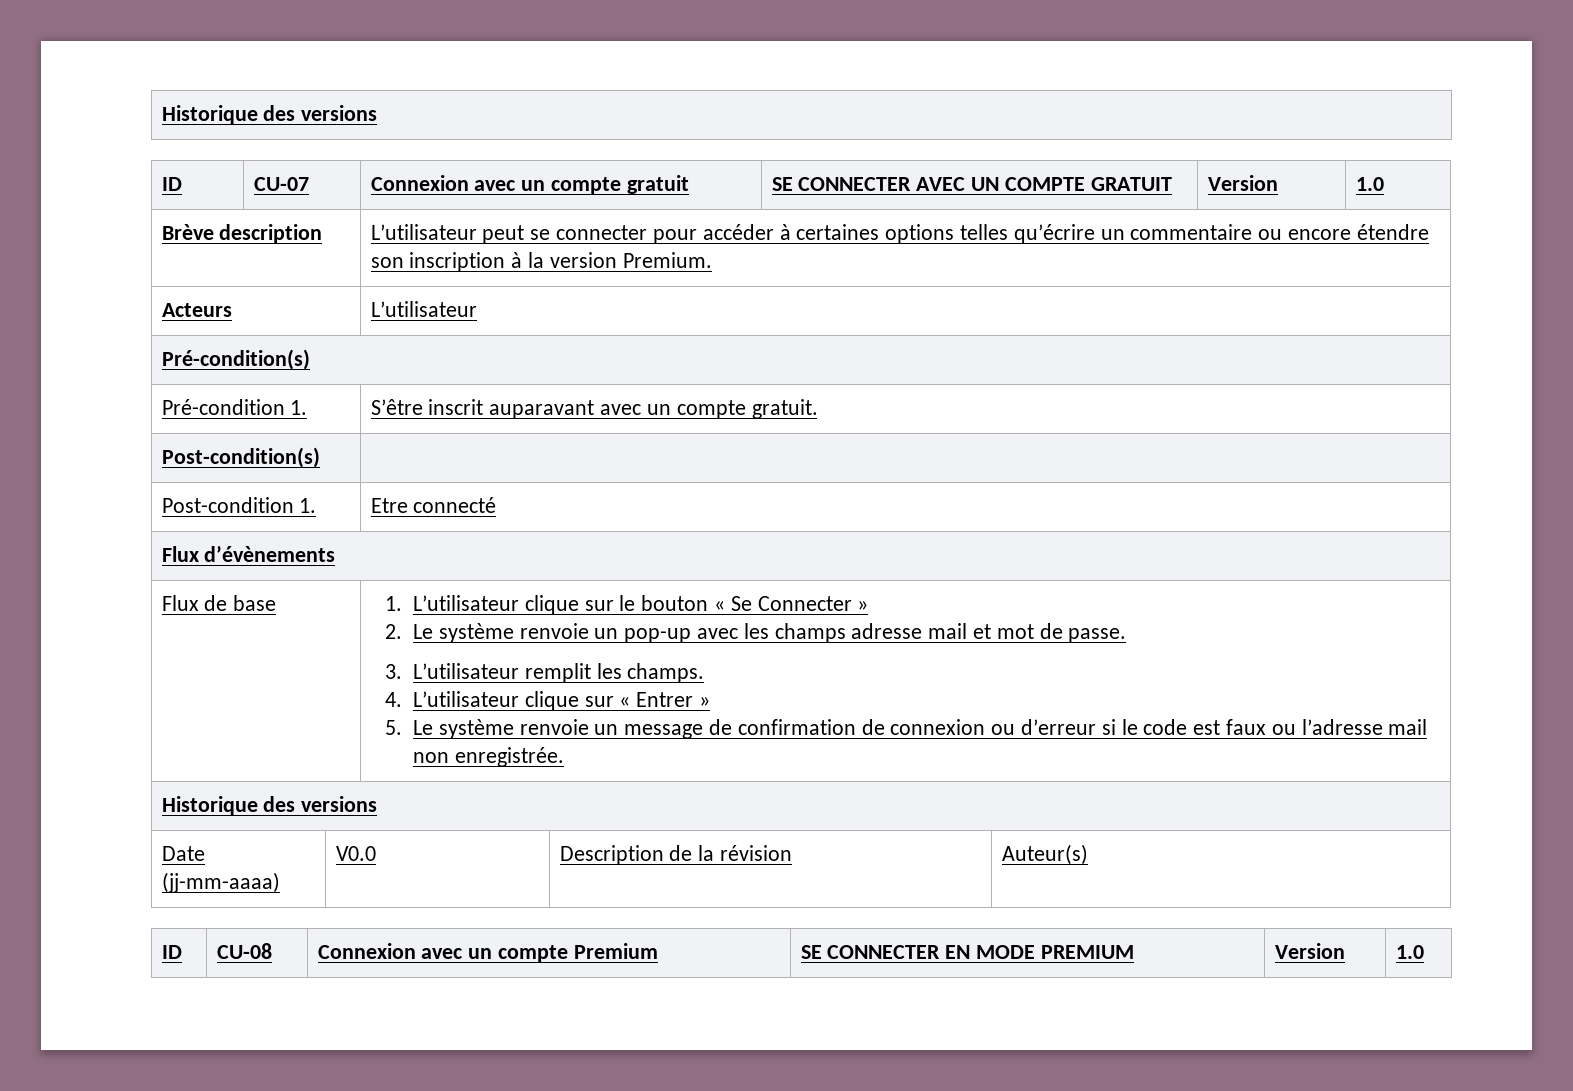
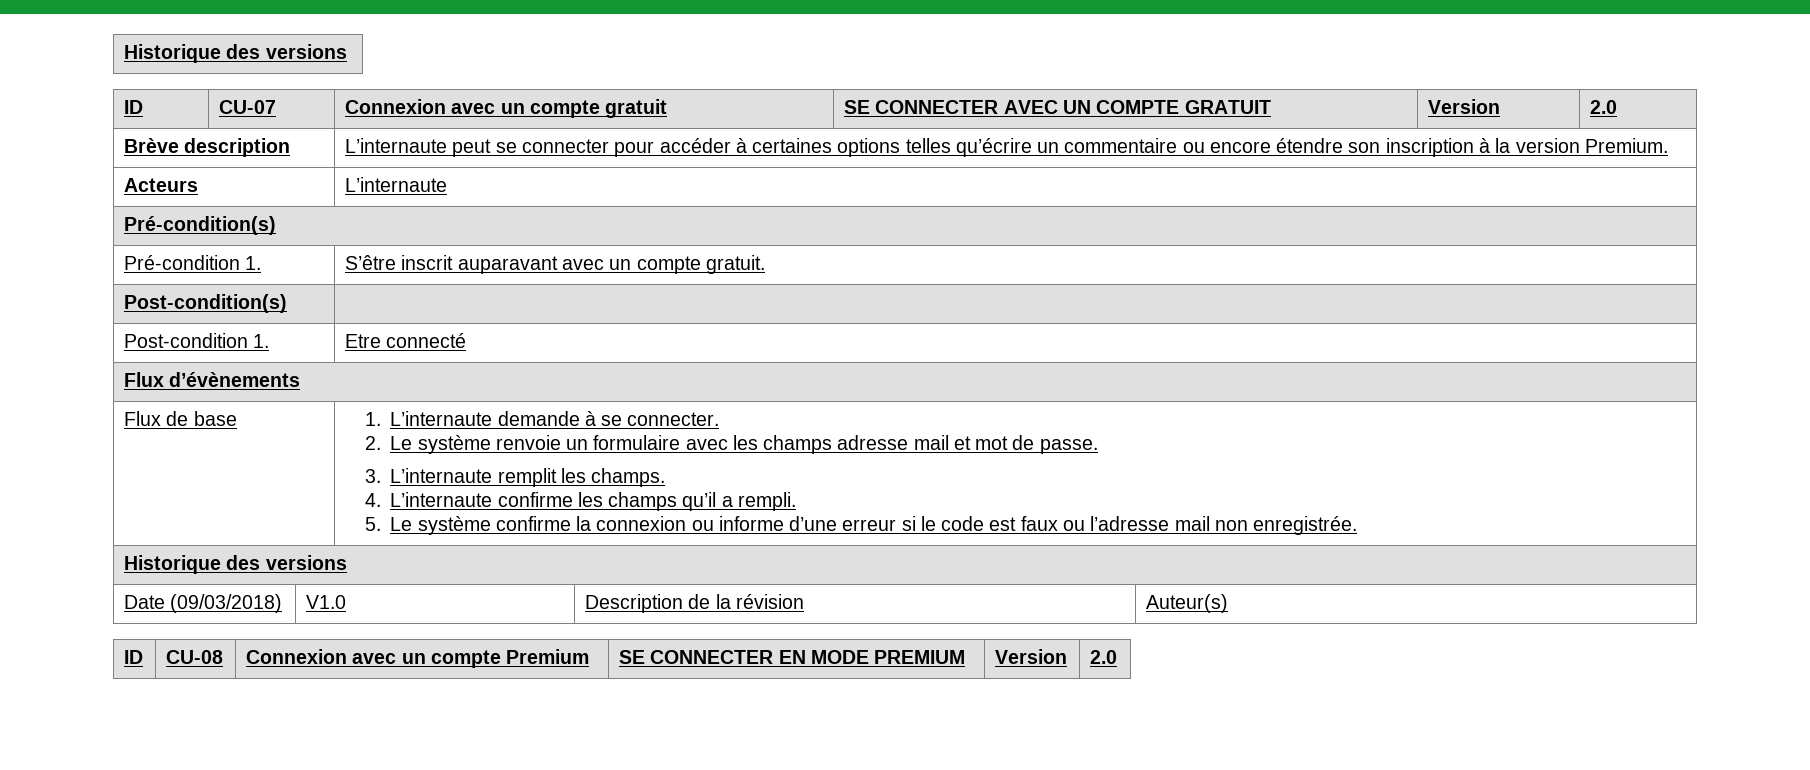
[1355,177,1384,191] 1.0 -> [1590,100,1618,114] 2.0
[370,224,477,240] L’utilisateur -> [345,138,448,153] L’internaute
[370,301,477,317] L’utilisateur -> [345,177,448,192] L’internaute
[412,595,869,615] L’utilisateur clique sur le bouton « Se Connecter » -> [390,411,720,426] L’internaute demande à se connecter.
[624,628,692,643] pop-up -> [593,435,681,450] formulaire
[412,663,519,679] L’utilisateur -> [390,468,493,483] L’internaute
[412,691,711,711] [385,719,1097,739] L’utilisateur clique sur « Entrer » // 5. Le système renvoie un message de confirmation de connexion ou d’erreur -> [390,492,796,511] [364,516,897,535] L’internaute confirme les champs qu’il a rempli. // 5. Le système confirme la connexion ou informe d’une erreur
[161,872,280,893] [335,846,376,861] (jj-mm-aaaa) | V0.0 -> [170,594,283,613] [306,595,347,609] (09/03/2018) | V1.0
[1395,945,1424,959] 1.0 -> [1090,650,1118,664] 2.0

